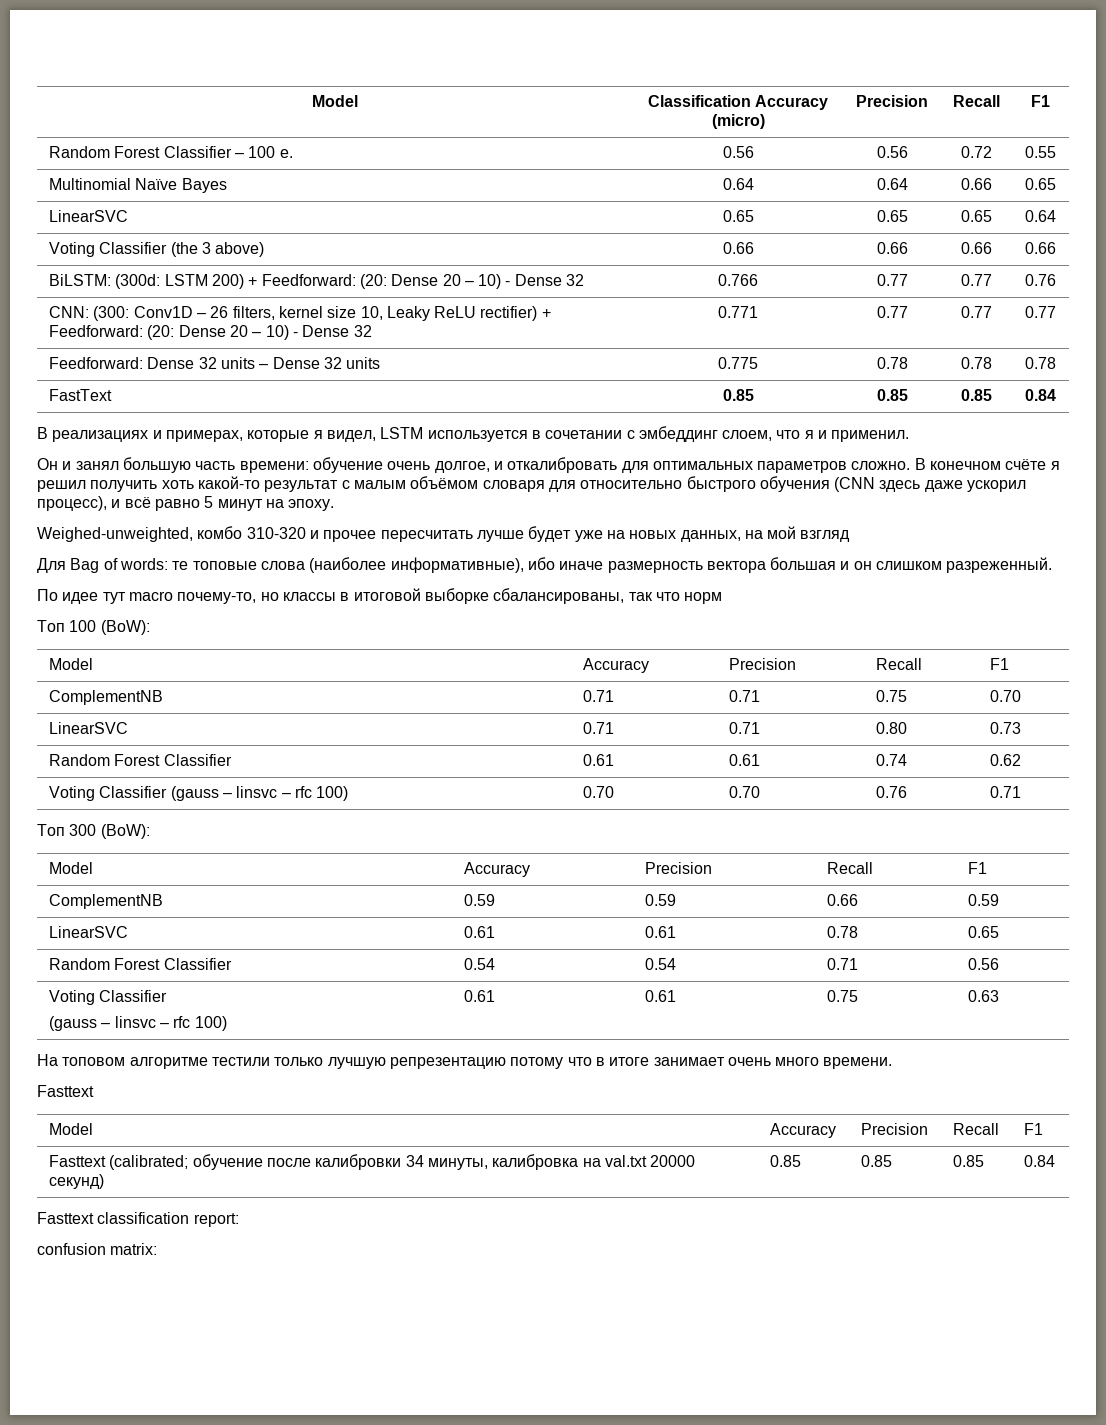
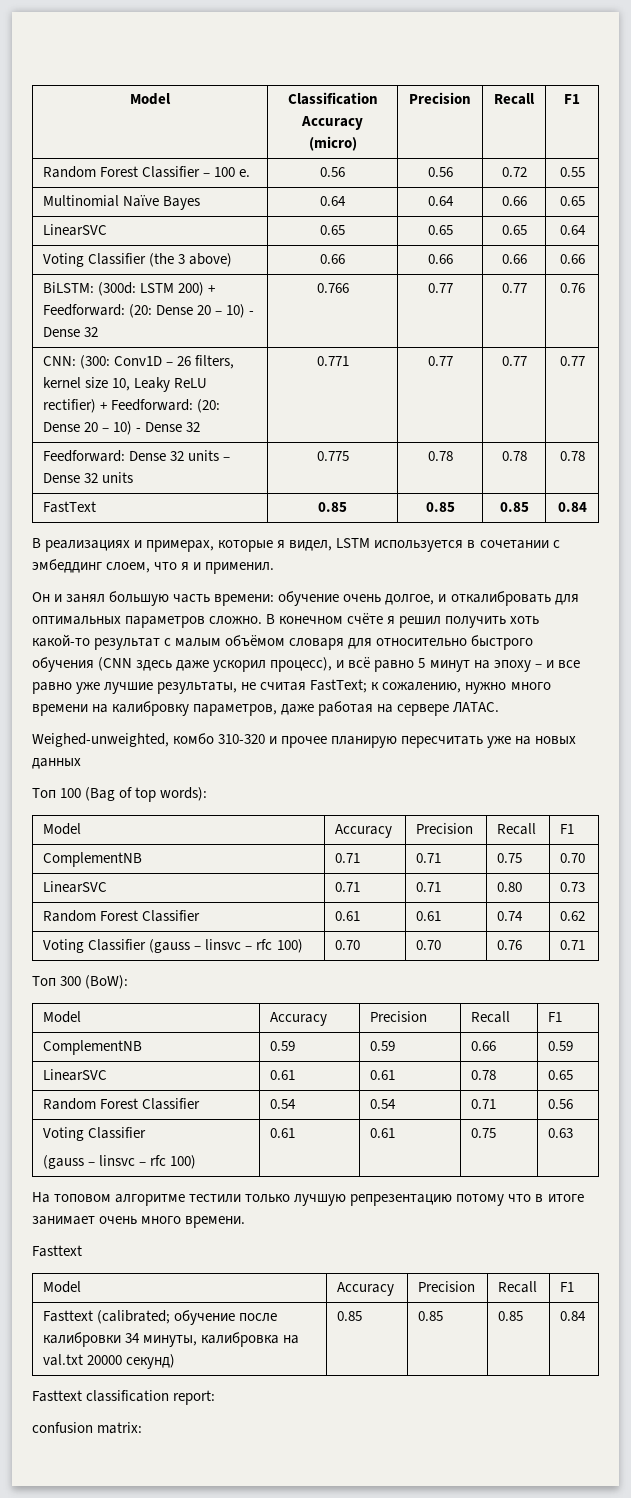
[288,499,335,511] эпоху. -> [493,660,580,672] [32,679,551,694] [32,701,500,716] эпоху – и все равно уже лучшие результаты, не считая FastText; к сожалению, нужно много времени на калибровку параметров, даже работая на сервере ЛАТАС.
[380,526,851,542] [37,557,1053,573] [37,588,723,604] [37,620,150,635] пересчитать лучше будет уже на новых данных, на мой взгляд // Для Bag of words: те топовые слова (наиболее информативные), ибо иначе размерность вектора большая и он слишком разреженный. // По идее тут macro почему-то, но классы в итоговой выборке сбалансированы, так что норм // Топ 100 (BoW): -> [331,736,577,748] [32,758,81,769] [32,787,208,802] планирую пересчитать уже на новых данных // Топ 100 (Bag of top words):

